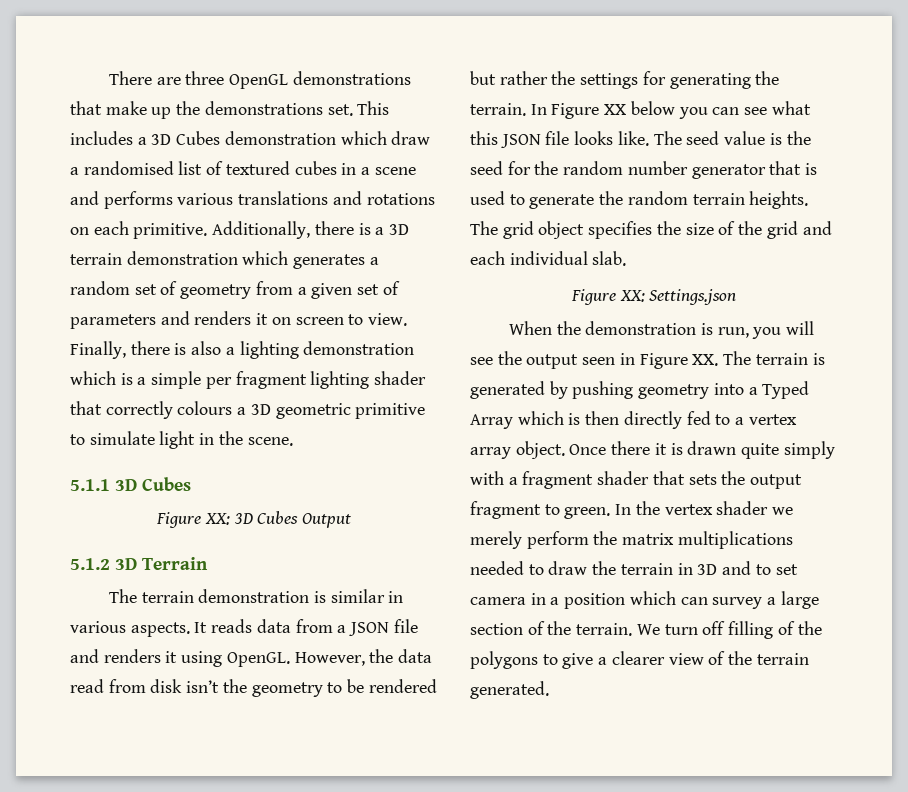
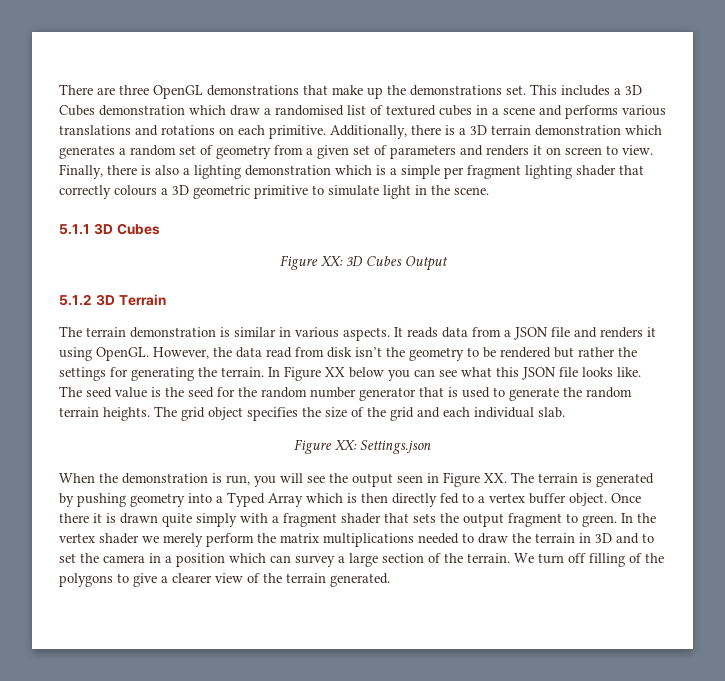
[470,447,511,459] array -> [529,493,566,504] buffer
(798, 569) none -> [80,553,99,563] the

